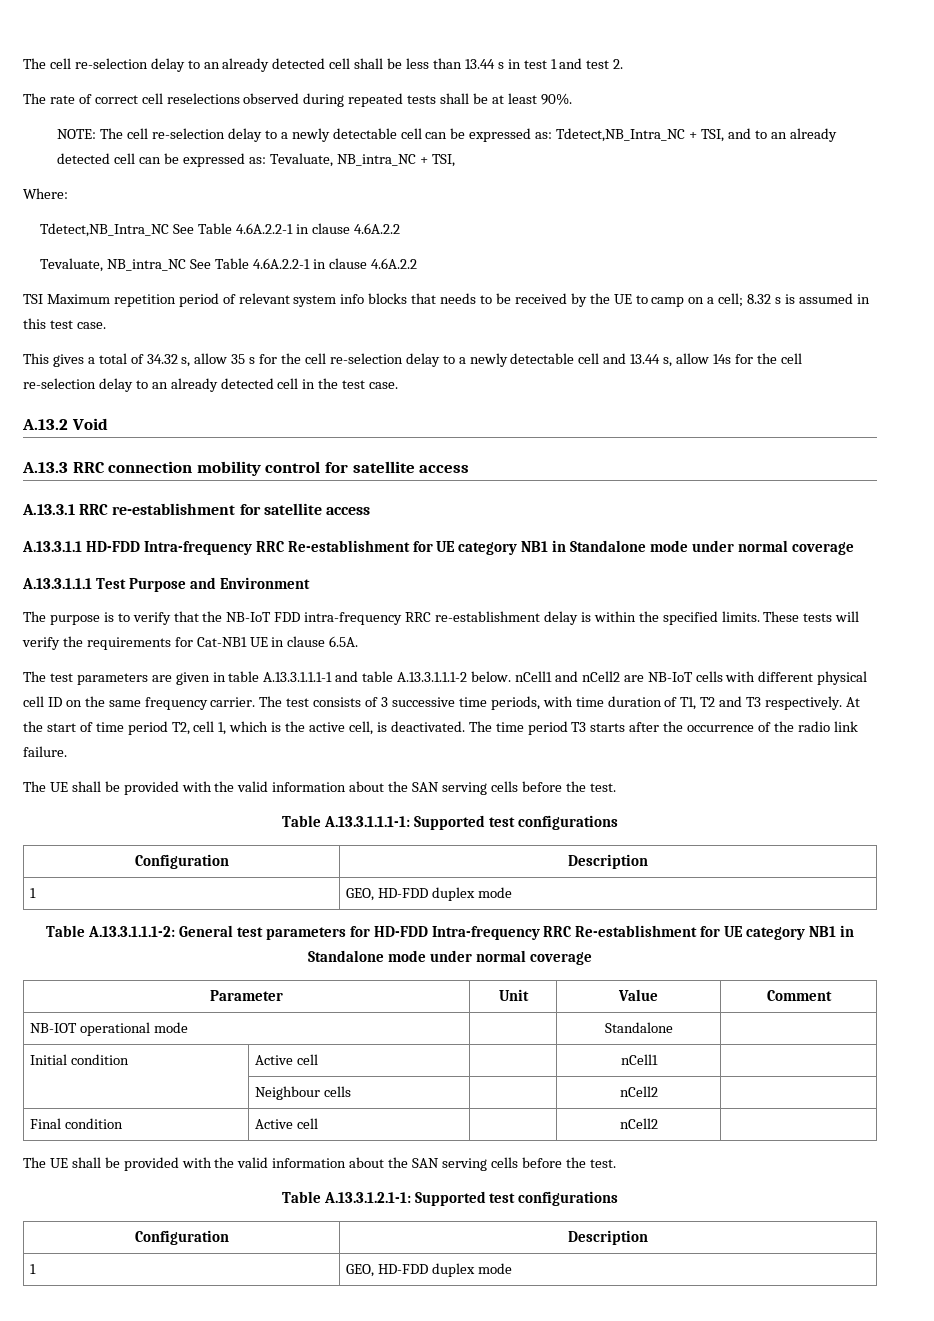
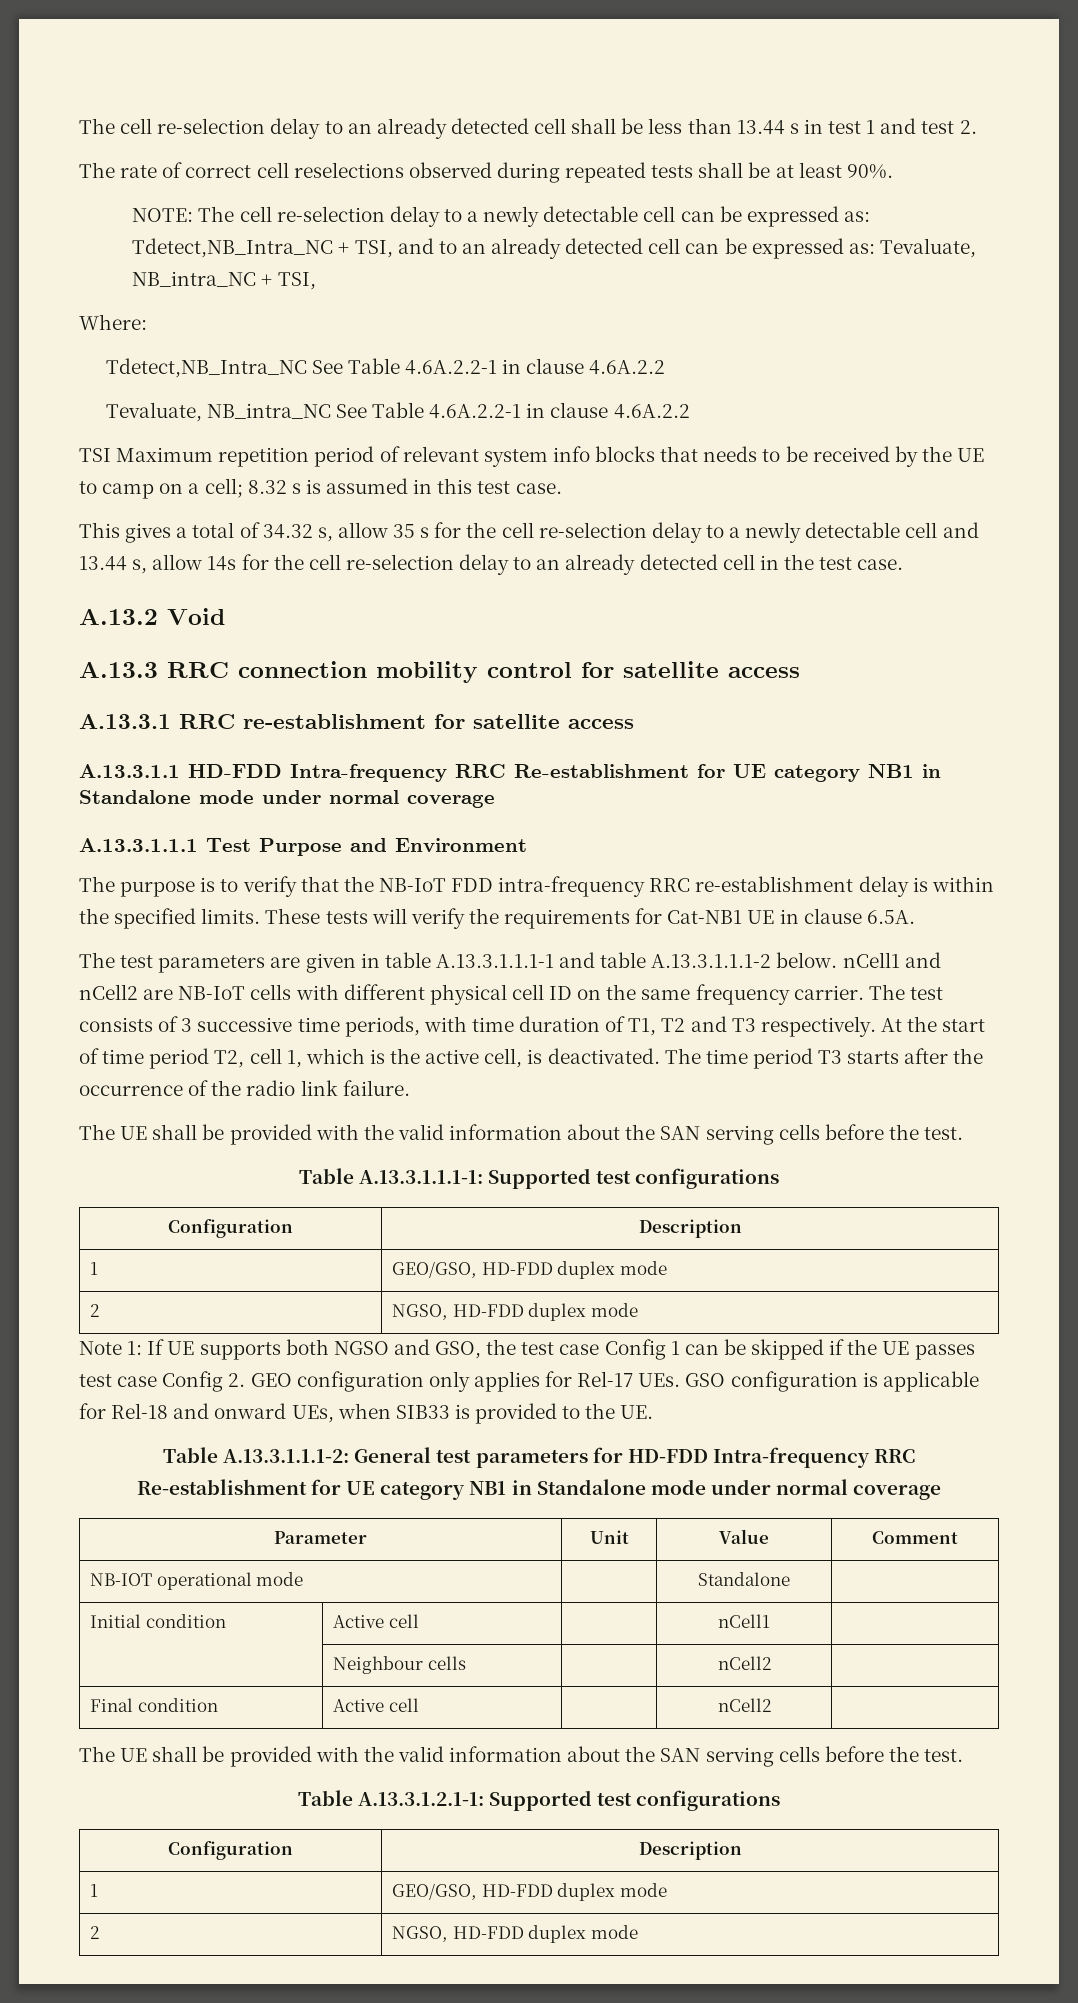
[345,887,512,901] GEO, HD-FDD duplex mode -> [392,1261,668,1279] [90,1304,100,1317] [392,1303,639,1321] [79,1339,975,1360] [79,1371,979,1392] [79,1403,654,1424] GEO/GSO, HD-FDD duplex mode // 2 | NGSO, HD-FDD duplex mode // Note 1: If UE supports both NGSO and GSO, the test case Config 1 can be skipped if the UE passes test case Config 2. GEO configuration only applies for Rel-17 UEs. GSO configuration is applicable for Rel-18 and onward UEs, when SIB33 is provided to the UE.
[345,1263,512,1277] GEO, HD-FDD duplex mode -> [392,1883,668,1901] [90,1926,100,1939] [392,1925,639,1943] GEO/GSO, HD-FDD duplex mode // 2 | NGSO, HD-FDD duplex mode

